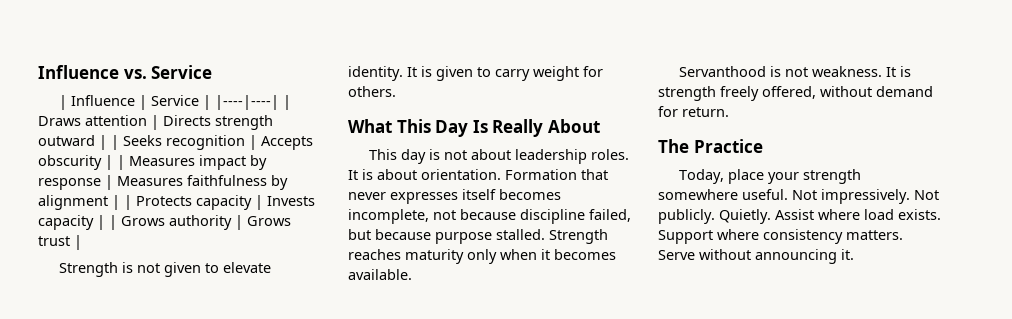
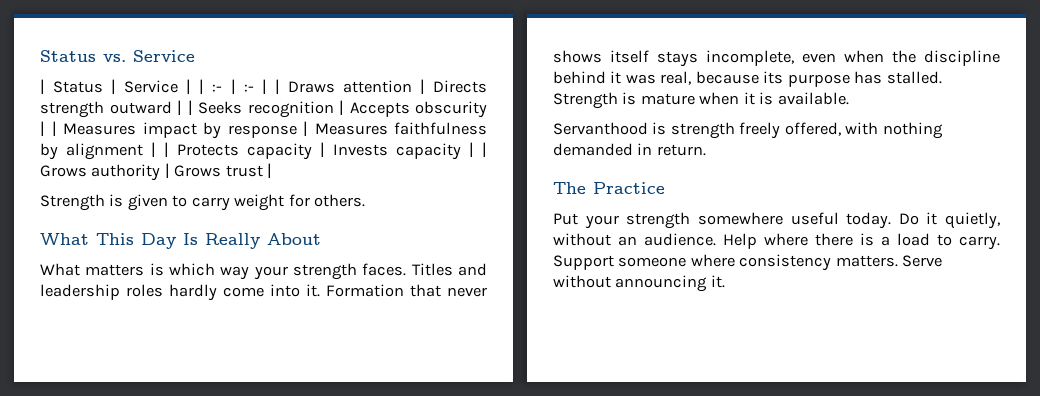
[38,65,119,79] Influence -> [40,50,96,62] Status
[71,95,136,106] Influence -> [53,81,104,93] Status
[215,95,280,110] |----|----| -> [199,79,267,95] | :- | :- |
[137,262,272,277] [348,66,432,81] not given to elevate identity. It is -> (124, 200) none
[369,149,630,164] [348,169,608,180] [348,189,561,204] [348,209,631,224] [348,229,608,244] [348,249,497,264] This day is not about leadership roles. It is about orientation. Formation that never expresses itself becomes incomplete, not because discipline failed, but because purpose stalled. Strength reaches maturity only -> [40,263,487,280] [40,284,487,301] [553,50,1000,67] [553,71,942,87] [553,92,695,109] What matters is which way your strength faces. Titles and leadership roles hardly come into it. Formation that never shows itself stays incomplete, even when the discipline behind it was real, because its purpose has stalled. Strength is mature
[554,249,616,260] becomes -> [759,92,774,105] is
[785,66,912,77] [658,86,933,101] [658,106,678,117] not weakness. It is strength freely offered, without demand for -> [670,122,943,139] [553,143,653,156] strength freely offered, with nothing demanded in
[679,169,765,184] Today, place -> [553,213,578,225] Put
[742,189,939,204] [658,209,941,224] [658,230,713,244] useful. Not impressively. Not publicly. Quietly. Assist where load exists. Support -> [790,212,1000,229] [553,233,1000,250] [553,255,687,270] useful today. Do it quietly, without an audience. Help where there is a load to carry. Support someone

